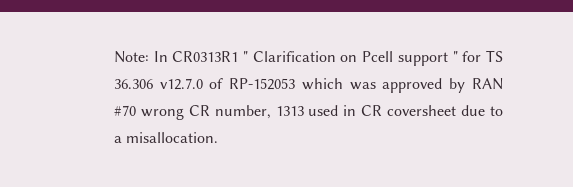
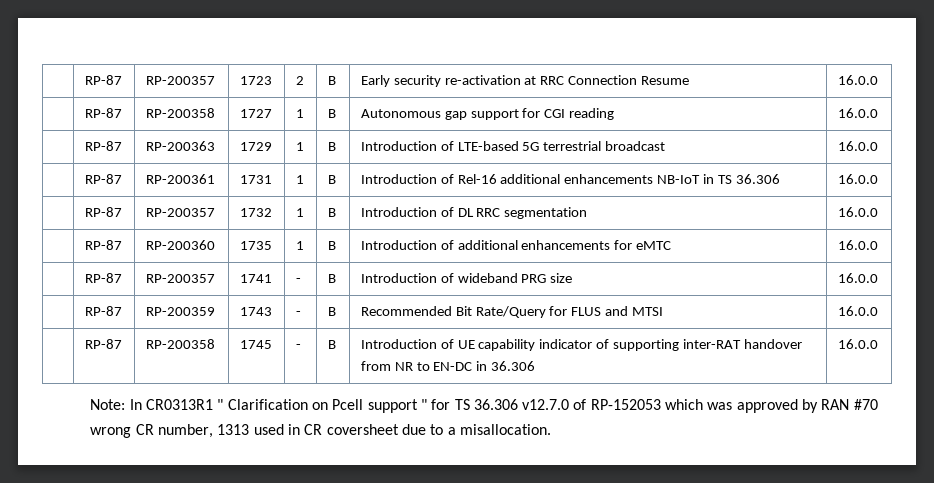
(113, 57) none -> [84,75,122,85] [145,76,215,85] [239,76,272,85] [295,76,304,85] [327,76,336,85] [360,75,690,87] [837,75,878,85] [84,108,122,118] [145,108,215,118] [239,109,272,118] [295,109,304,118] [327,109,336,118] [360,108,615,120] [837,108,878,118] [84,141,122,151] [145,141,215,151] [239,142,272,151] [295,142,304,151] [327,142,336,151] [360,141,666,151] [837,141,878,151] [84,174,122,184] [145,174,215,184] [239,175,272,184] [295,175,304,184] [327,175,336,184] [360,174,781,184] [837,174,878,184] [84,207,122,217] [145,208,215,217] [239,208,272,217] [295,208,304,217] [327,208,336,217] [360,207,588,219] [837,207,878,217] [84,240,122,250] [145,240,215,250] [239,241,272,250] [295,241,304,250] [327,241,336,250] [360,240,672,250] [837,240,878,250] [84,273,122,283] [145,274,215,283] [239,274,272,283] [295,278,301,283] [327,274,336,283] [360,273,573,283] [837,273,878,283] [84,306,122,316] [145,307,215,316] [239,307,272,316] [295,311,301,316] [327,307,336,316] [360,306,664,318] [837,306,878,316] [84,339,122,349] [145,339,215,349] [239,340,272,349] [295,344,301,349] [327,340,336,349] [360,339,803,351] [360,361,536,371] [837,339,878,349] | RP-87 | RP-200357 | 1723 | 2 | B | Early security re-activation at RRC Connection Resume | 16.0.0 // | RP-87 | RP-200358 | 1727 | 1 | B | Autonomous gap support for CGI reading | 16.0.0 // | RP-87 | RP-200363 | 1729 | 1 | B | Introduction of LTE-based 5G terrestrial broadcast | 16.0.0 // | RP-87 | RP-200361 | 1731 | 1 | B | Introduction of Rel-16 additional enhancements NB-IoT in TS 36.306 | 16.0.0 // | RP-87 | RP-200357 | 1732 | 1 | B | Introduction of DL RRC segmentation | 16.0.0 // | RP-87 | RP-200360 | 1735 | 1 | B | Introduction of additional enhancements for eMTC | 16.0.0 // | RP-87 | RP-200357 | 1741 | - | B | Introduction of wideband PRG size | 16.0.0 // | RP-87 | RP-200359 | 1743 | - | B | Recommended Bit Rate/Query for FLUS and MTSI | 16.0.0 // | RP-87 | RP-200358 | 1745 | - | B | Introduction of UE capability indicator of supporting inter-RAT handover from NR to EN-DC in 36.306 | 16.0.0 //

